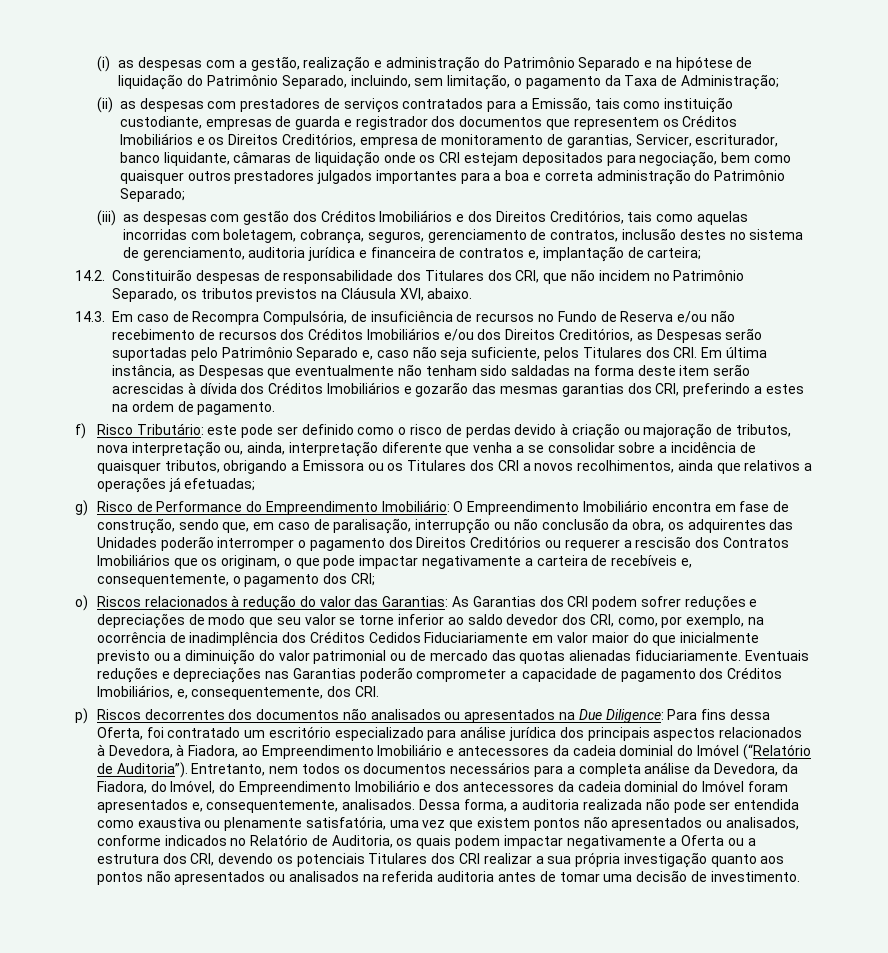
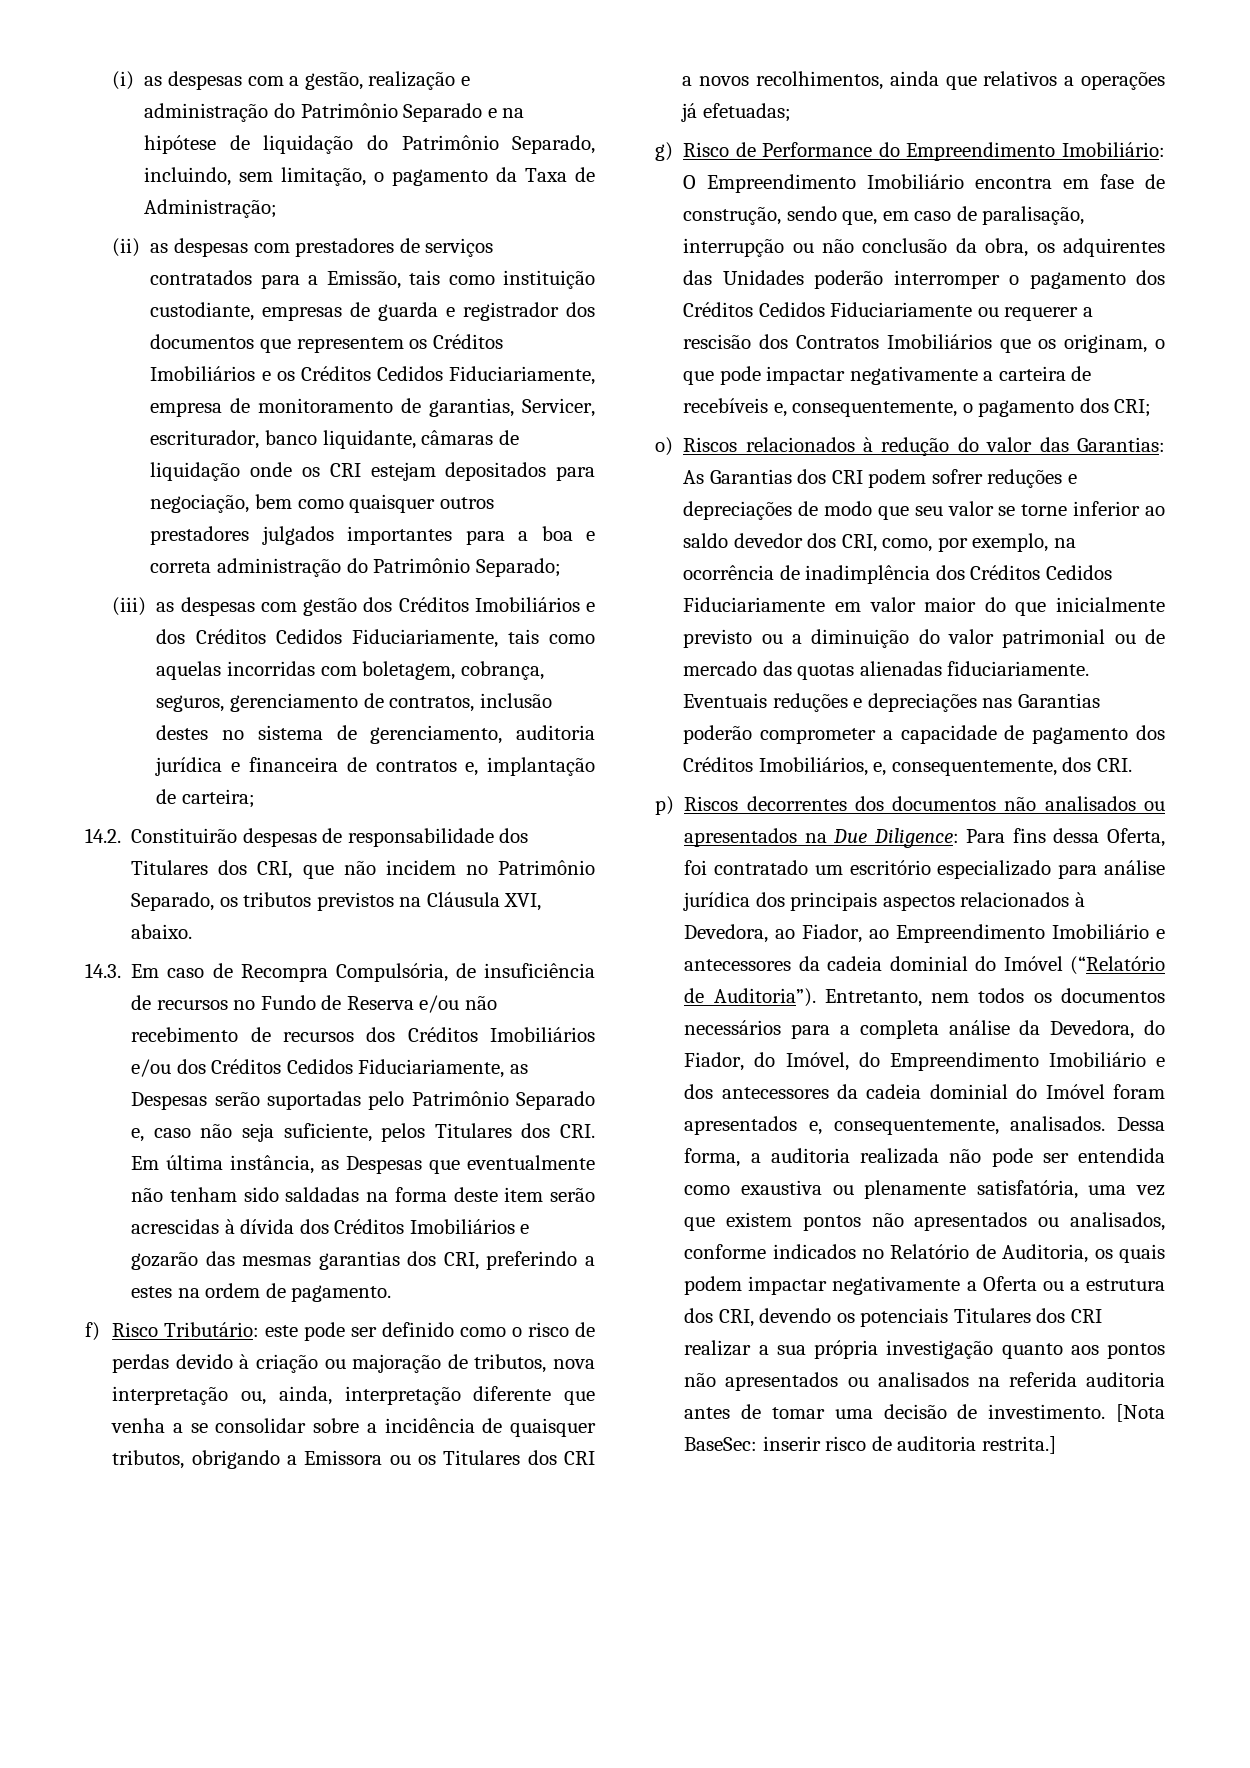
[228,133,356,147] Direitos Creditórios, -> [300,366,595,385] Créditos Cedidos Fiduciariamente,
[495,210,624,224] Direitos Creditórios, -> [195,629,498,648] Créditos Cedidos Fiduciariamente,
[505,328,634,342] Direitos Creditórios, -> [211,1059,505,1078] Créditos Cedidos Fiduciariamente,
[416,536,542,548] Direitos Creditórios -> [683,302,973,317] Créditos Cedidos Fiduciariamente
[176,744,239,758] à Fiadora, -> [775,924,863,943] ao Fiador,
[781,763,798,774] [96,781,147,794] da Fiadora, -> [1144,1020,1165,1035] [684,1052,745,1071] do Fiador,
(800, 876) none -> [1116,1404,1165,1422] [684,1436,1056,1454] [Nota BaseSec: inserir risco de auditoria restrita.]

